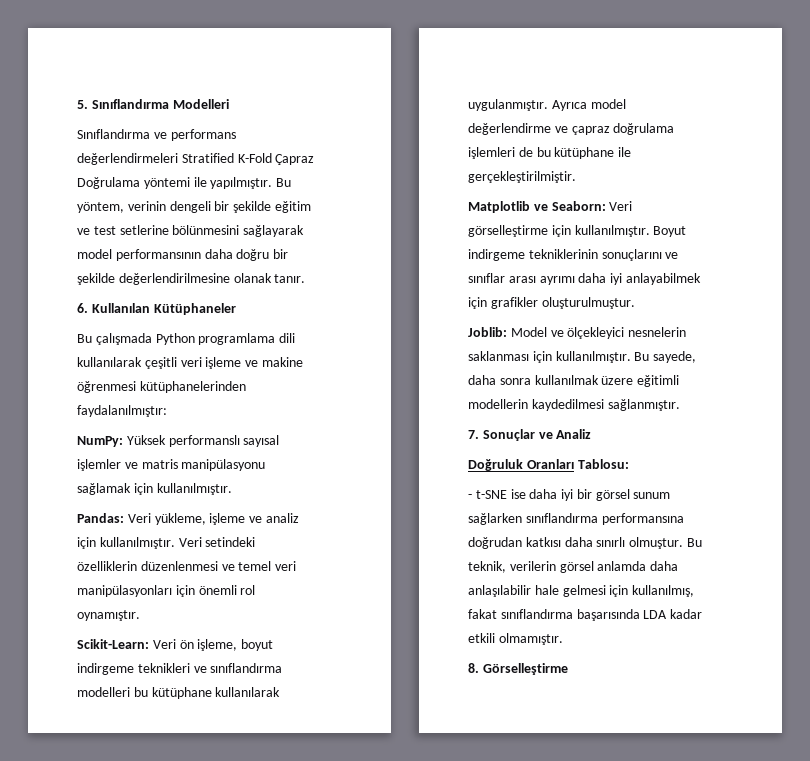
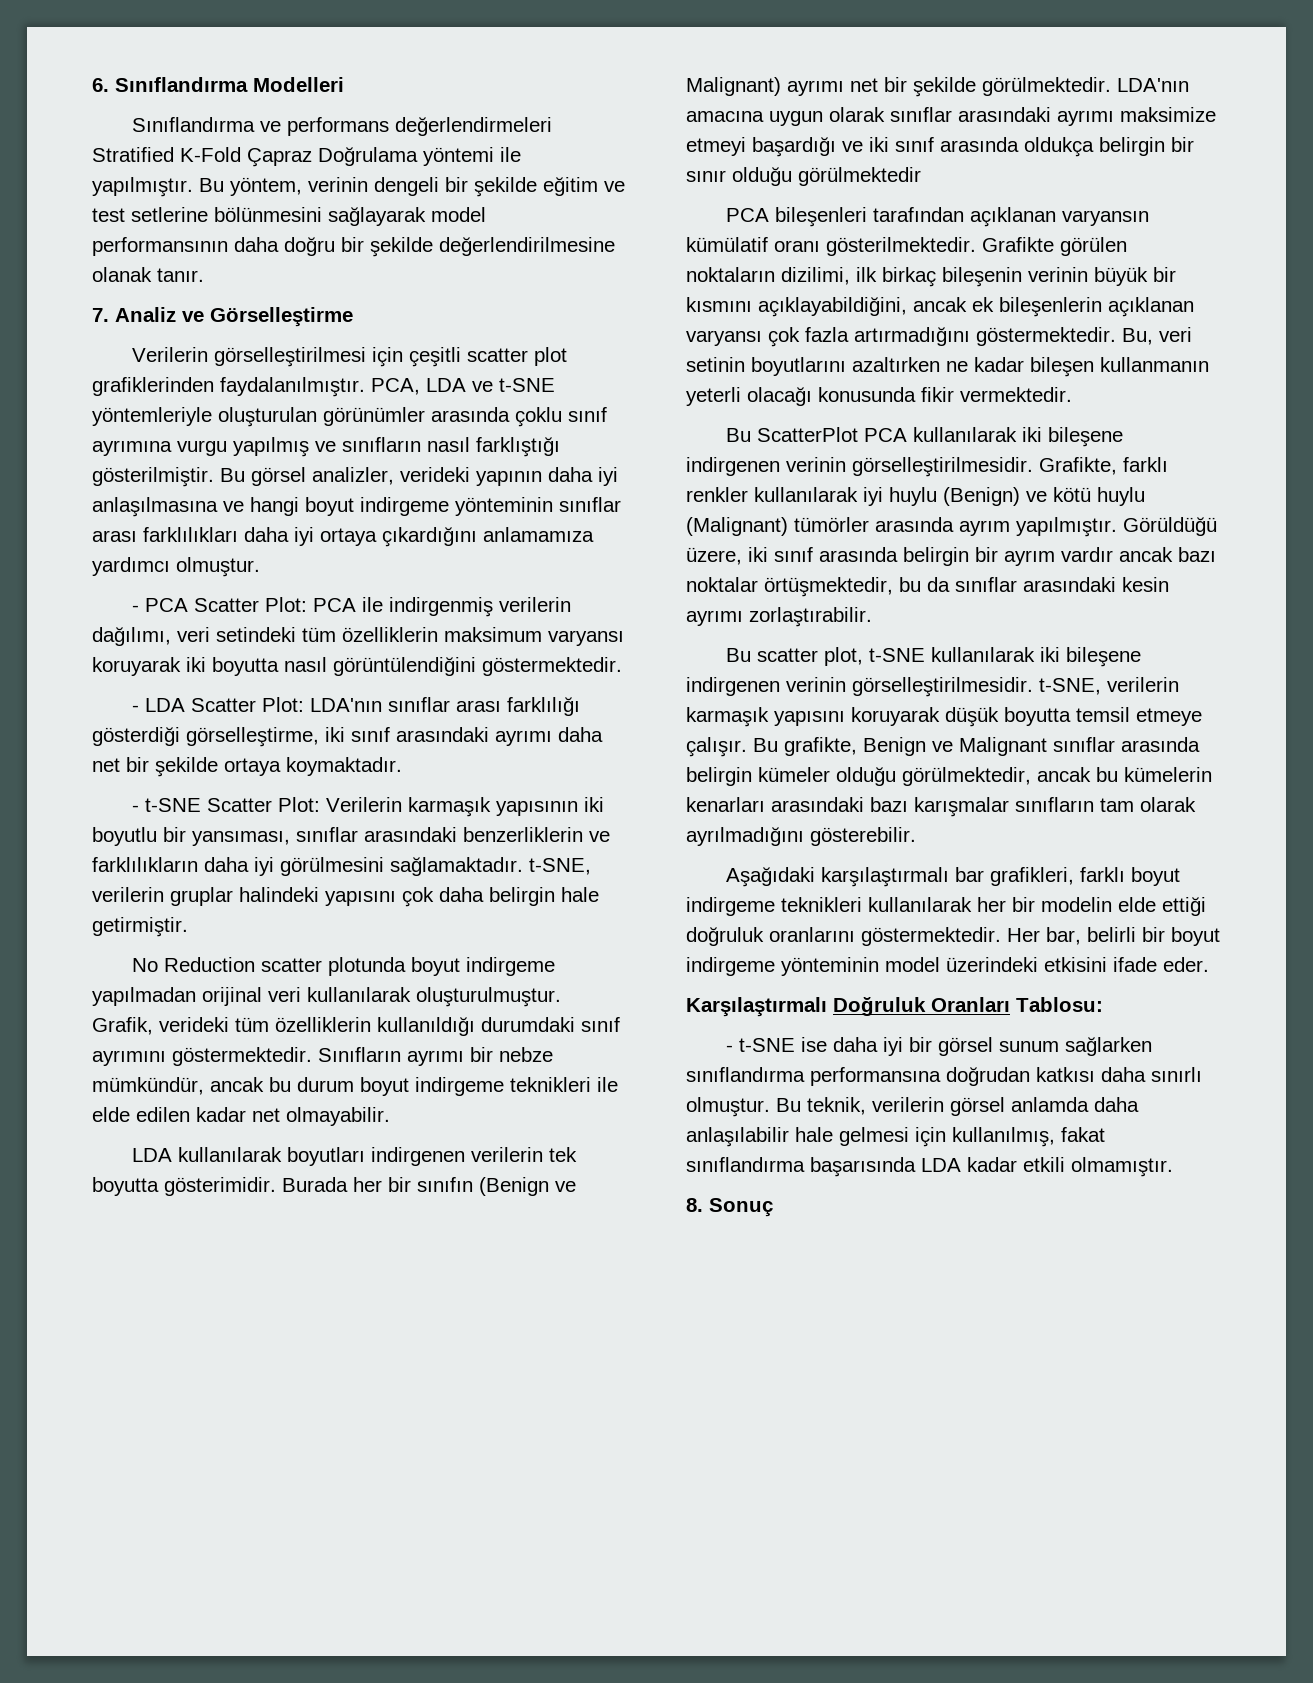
[77,100,88,109] 5. -> [92,78,109,92] 6.
[77,303,236,315] [77,333,296,345] [77,357,303,369] [77,381,246,393] [77,405,167,417] [77,435,280,447] [77,459,266,471] [77,483,232,495] [77,513,299,525] [77,537,256,549] [77,561,297,571] [77,585,256,597] [77,610,140,621] [77,639,274,651] [77,663,283,675] [77,687,281,699] [468,99,626,111] [468,123,675,135] [468,147,632,159] [468,171,576,183] [468,201,633,213] [468,225,687,237] [468,249,679,261] [468,273,701,285] [468,297,635,309] [468,327,687,339] [468,351,697,363] [468,375,680,387] [468,399,680,411] [468,429,592,441] 6. Kullanılan Kütüphaneler // Bu çalışmada Python programlama dili kullanılarak çeşitli veri işleme ve makine öğrenmesi kütüphanelerinden faydalanılmıştır: // NumPy: Yüksek performanslı sayısal işlemler ve matris manipülasyonu sağlamak için kullanılmıştır. // Pandas: Veri yükleme, işleme ve analiz için kullanılmıştır. Veri setindeki özelliklerin düzenlenmesi ve temel veri manipülasyonları için önemli rol oynamıştır. // Scikit-Learn: Veri ön işleme, boyut indirgeme teknikleri ve sınıflandırma modelleri bu kütüphane kullanılarak uygulanmıştır. Ayrıca model değerlendirme ve çapraz doğrulama işlemleri de bu kütüphane ile gerçekleştirilmiştir. // Matplotlib ve Seaborn: Veri görselleştirme için kullanılmıştır. Boyut indirgeme tekniklerinin sonuçlarını ve sınıflar arası ayrımı daha iyi anlayabilmek için grafikler oluşturulmuştur. // Joblib: Model ve ölçekleyici nesnelerin saklanması için kullanılmıştır. Bu sayede, daha sonra kullanılmak üzere eğitimli modellerin kaydedilmesi sağlanmıştır. // 7. Sonuçlar ve Analiz // -> [92,307,353,327] [132,347,568,367] [92,377,555,397] [92,407,607,427] [92,437,560,457] [92,467,618,487] [92,497,621,517] [92,527,594,547] [92,557,260,577] [132,597,572,617] [92,627,624,646] [92,657,622,676] [132,697,581,716] [92,727,603,747] [92,757,402,777] [132,797,605,817] [92,827,610,846] [92,857,591,876] [92,887,599,907] [92,917,188,937] [132,957,556,976] [92,987,561,1007] [92,1017,620,1036] [92,1047,553,1066] [92,1077,618,1096] [92,1107,390,1126] [132,1147,578,1166] [92,1177,576,1196] [686,77,1189,97] [686,107,1216,126] [686,137,1194,157] [686,167,921,186] [726,207,1150,227] [686,237,1127,256] [686,267,1176,287] [686,297,1194,317] [686,327,1192,347] [686,357,1209,377] [686,387,1072,406] [726,427,1124,447] [686,457,1168,477] [686,487,1145,506] [686,517,1217,537] [686,547,1216,566] [686,577,1169,597] [686,607,872,627] [726,647,1142,667] [686,677,1179,697] [686,707,1202,727] [686,737,1200,757] [686,767,1212,786] [686,797,1196,817] [686,827,916,846] [726,867,1181,887] [686,897,1206,916] [686,927,1220,946] [686,957,1209,976] [686,997,827,1017] 7. Analiz ve Görselleştirme // Verilerin görselleştirilmesi için çeşitli scatter plot grafiklerinden faydalanılmıştır. PCA, LDA ve t-SNE yöntemleriyle oluşturulan görünümler arasında çoklu sınıf ayrımına vurgu yapılmış ve sınıfların nasıl farklıştığı gösterilmiştir. Bu görsel analizler, verideki yapının daha iyi anlaşılmasına ve hangi boyut indirgeme yönteminin sınıflar arası farklılıkları daha iyi ortaya çıkardığını anlamamıza yardımcı olmuştur. // - PCA Scatter Plot: PCA ile indirgenmiş verilerin dağılımı, veri setindeki tüm özelliklerin maksimum varyansı koruyarak iki boyutta nasıl görüntülendiğini göstermektedir. // - LDA Scatter Plot: LDA'nın sınıflar arası farklılığı gösterdiği görselleştirme, iki sınıf arasındaki ayrımı daha net bir şekilde ortaya koymaktadır. // - t-SNE Scatter Plot: Verilerin karmaşık yapısının iki boyutlu bir yansıması, sınıflar arasındaki benzerliklerin ve farklılıkların daha iyi görülmesini sağlamaktadır. t-SNE, verilerin gruplar halindeki yapısını çok daha belirgin hale getirmiştir. // No Reduction scatter plotunda boyut indirgeme yapılmadan orijinal veri kullanılarak oluşturulmuştur. Grafik, verideki tüm özelliklerin kullanıldığı durumdaki sınıf ayrımını göstermektedir. Sınıfların ayrımı bir nebze mümkündür, ancak bu durum boyut indirgeme teknikleri ile elde edilen kadar net olmayabilir. // LDA kullanılarak boyutları indirgenen verilerin tek boyutta gösterimidir. Burada her bir sınıfın (Benign ve Malignant) ayrımı net bir şekilde görülmektedir. LDA'nın amacına uygun olarak sınıflar arasındaki ayrımı maksimize etmeyi başardığı ve iki sınıf arasında oldukça belirgin bir sınır olduğu görülmektedir // PCA bileşenleri tarafından açıklanan varyansın kümülatif oranı gösterilmektedir. Grafikte görülen noktaların dizilimi, ilk birkaç bileşenin verinin büyük bir kısmını açıklayabildiğini, ancak ek bileşenlerin açıklanan varyansı çok fazla artırmadığını göstermektedir. Bu, veri setinin boyutlarını azaltırken ne kadar bileşen kullanmanın yeterli olacağı konusunda fikir vermektedir. // Bu ScatterPlot PCA kullanılarak iki bileşene indirgenen verinin görselleştirilmesidir. Grafikte, farklı renkler kullanılarak iyi huylu (Benign) ve kötü huylu (Malignant) tümörler arasında ayrım yapılmıştır. Görüldüğü üzere, iki sınıf arasında belirgin bir ayrım vardır ancak bazı noktalar örtüşmektedir, bu da sınıflar arasındaki kesin ayrımı zorlaştırabilir. // Bu scatter plot, t-SNE kullanılarak iki bileşene indirgenen verinin görselleştirilmesidir. t-SNE, verilerin karmaşık yapısını koruyarak düşük boyutta temsil etmeye çalışır. Bu grafikte, Benign ve Malignant sınıflar arasında belirgin kümeler olduğu görülmektedir, ancak bu kümelerin kenarları arasındaki bazı karışmalar sınıfların tam olarak ayrılmadığını gösterebilir. // Aşağıdaki karşılaştırmalı bar grafikleri, farklı boyut indirgeme teknikleri kullanılarak her bir modelin elde ettiği doğruluk oranlarını göstermektedir. Her bar, belirli bir boyut indirgeme yönteminin model üzerindeki etkisini ifade eder. // Karşılaştırmalı
[482,663,568,675] Görselleştirme -> [709,1198,773,1217] Sonuç

